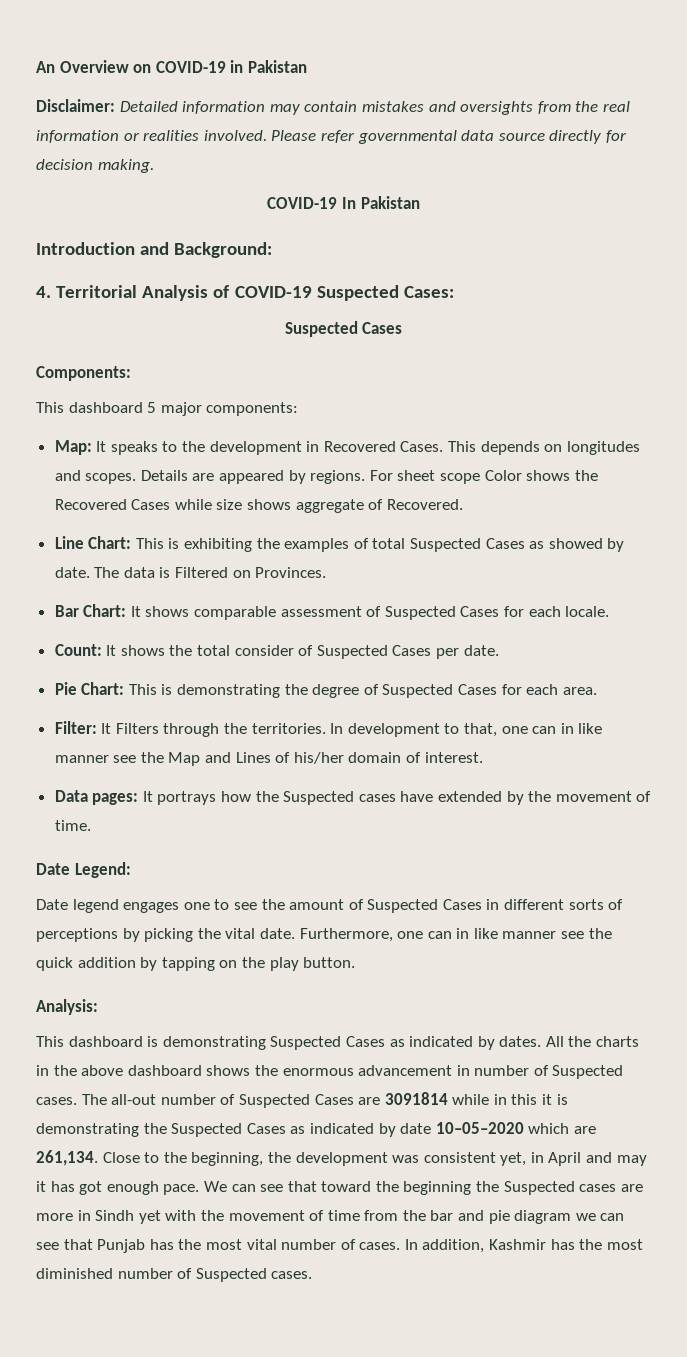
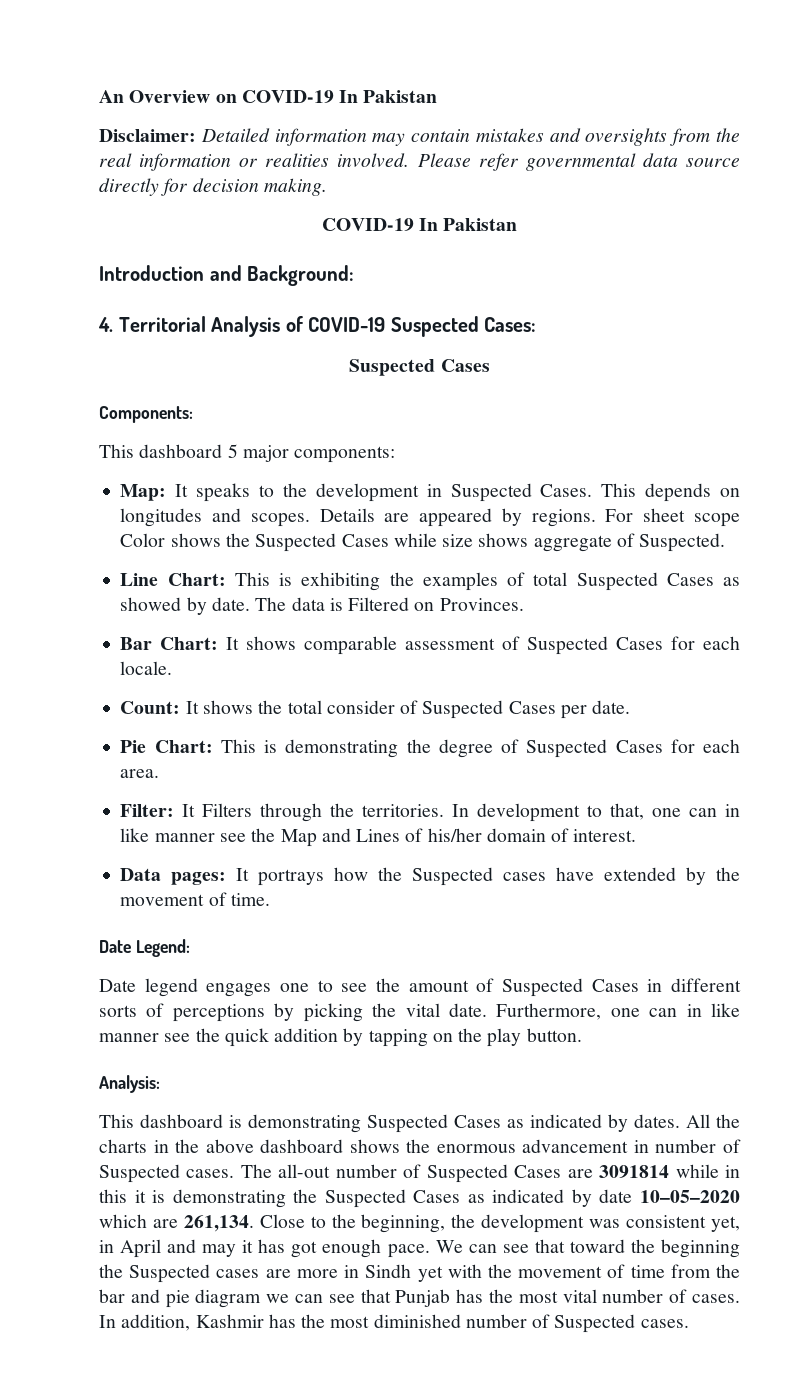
[230,60,244,73] in -> [339,90,359,103] In
[323,441,396,452] Recovered -> [450,483,532,502] Suspected
[54,499,127,510] Recovered -> [255,533,337,552] Suspected
[386,499,463,510] Recovered. -> [639,533,726,552] Suspected.

